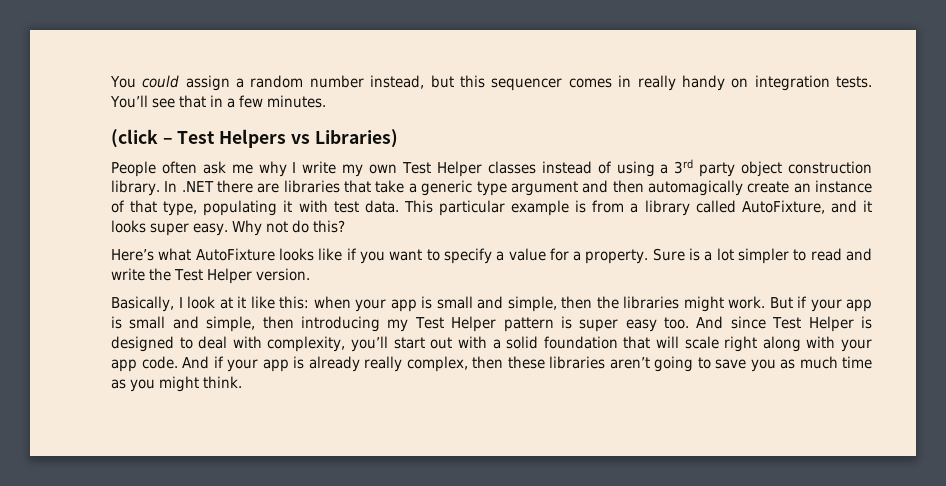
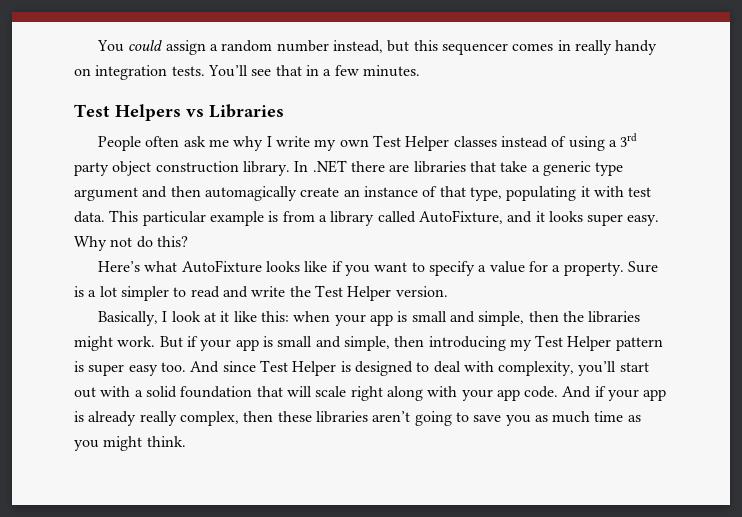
[111,129,173,148] (click – -> (420, 71) none
[314,129,398,148] Libraries) -> [209,104,284,118] Libraries

